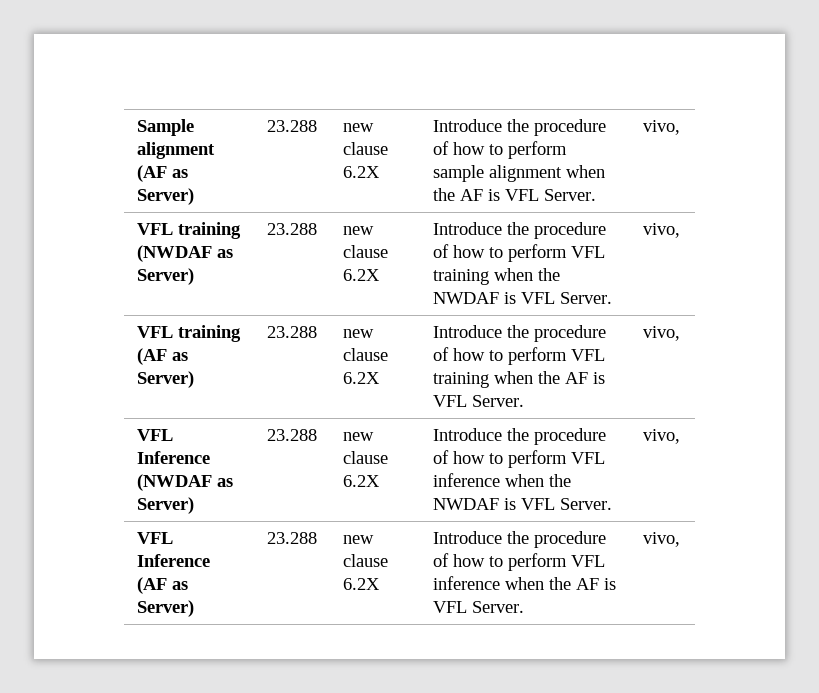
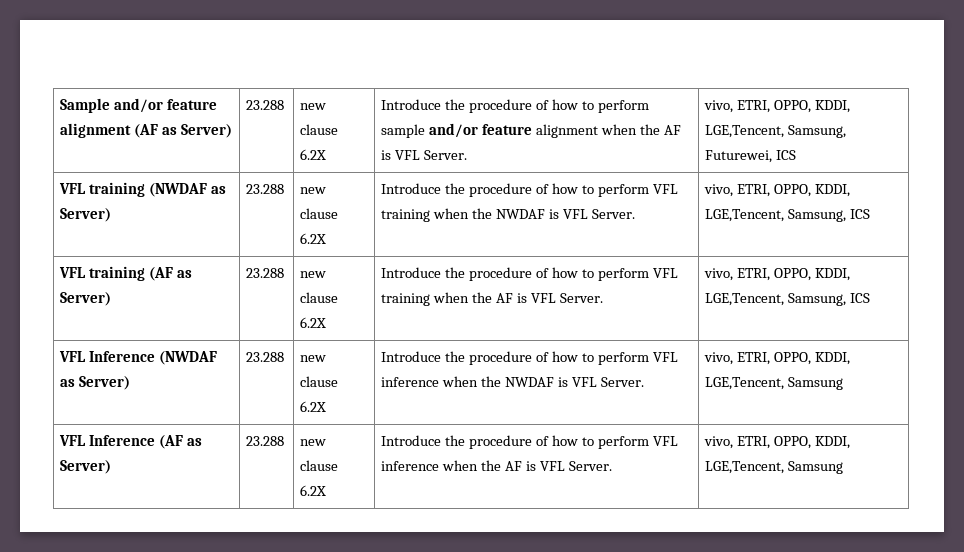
(194, 127) none -> [114,98,218,113] and/or feature
(484, 173) none -> [429,123,533,138] and/or feature
(680, 127) none -> [737,100,851,113] [705,125,847,138] [705,150,797,163] ETRI, OPPO, KDDI, LGE,Tencent, Samsung, Futurewei, ICS
(680, 230) none -> [737,184,851,197] [705,209,871,222] ETRI, OPPO, KDDI, LGE,Tencent, Samsung, ICS
(680, 333) none -> [737,268,851,281] [705,293,871,306] ETRI, OPPO, KDDI, LGE,Tencent, Samsung, ICS
(680, 436) none -> [737,352,851,365] [705,377,844,390] ETRI, OPPO, KDDI, LGE,Tencent, Samsung
(680, 539) none -> [737,436,851,449] [705,461,844,474] ETRI, OPPO, KDDI, LGE,Tencent, Samsung

